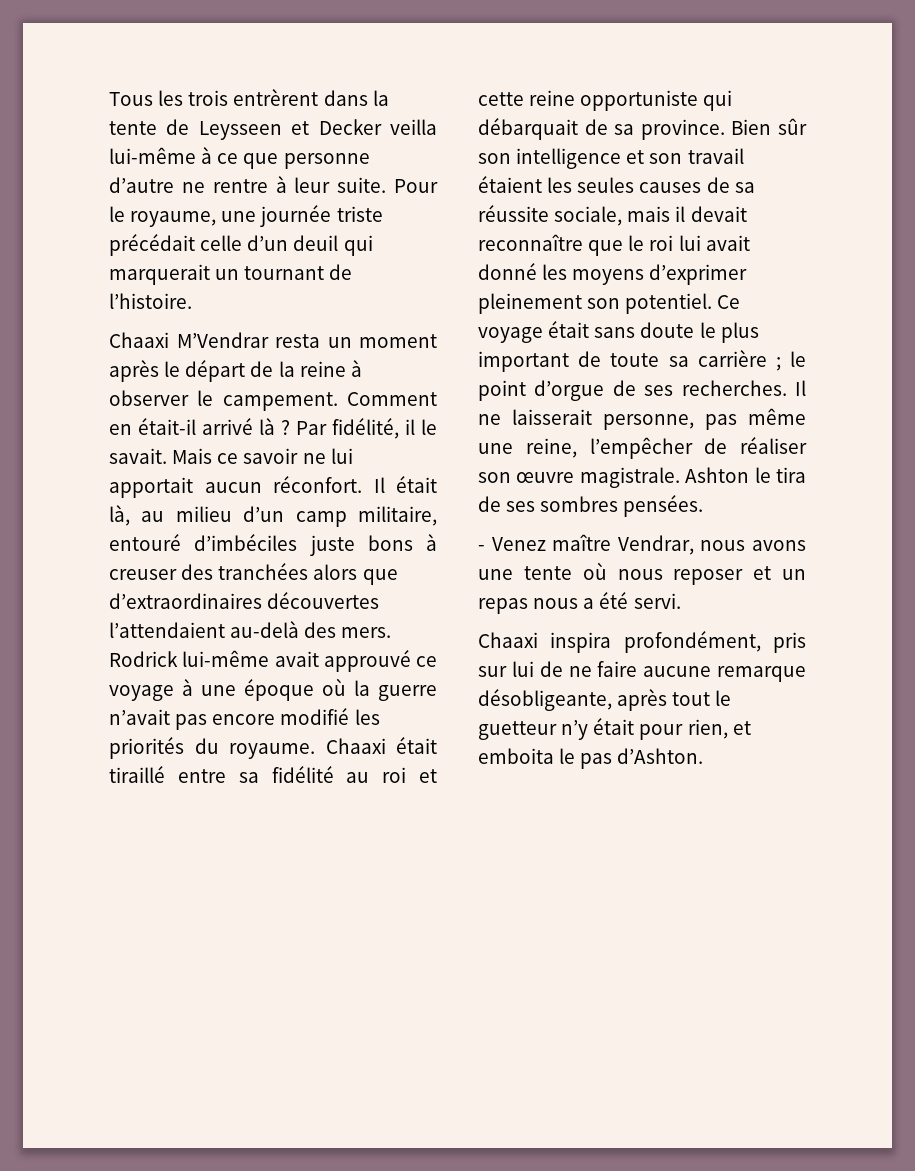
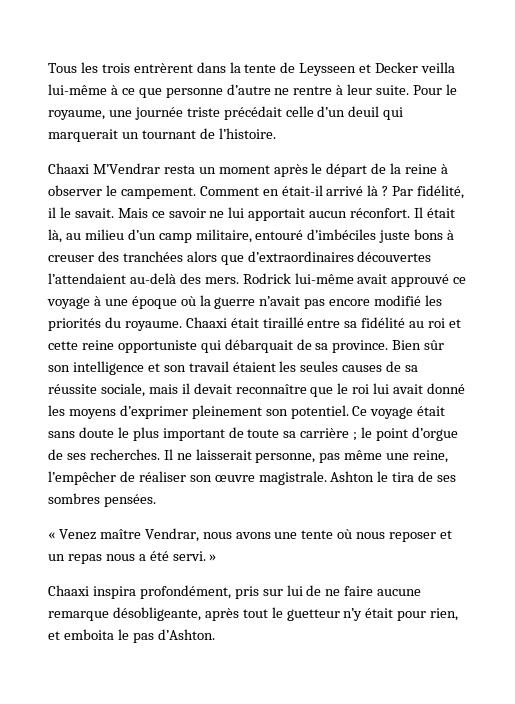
[478,545,485,551] - -> [48,532,55,539] «
(681, 601) none -> [209,554,217,561] »

